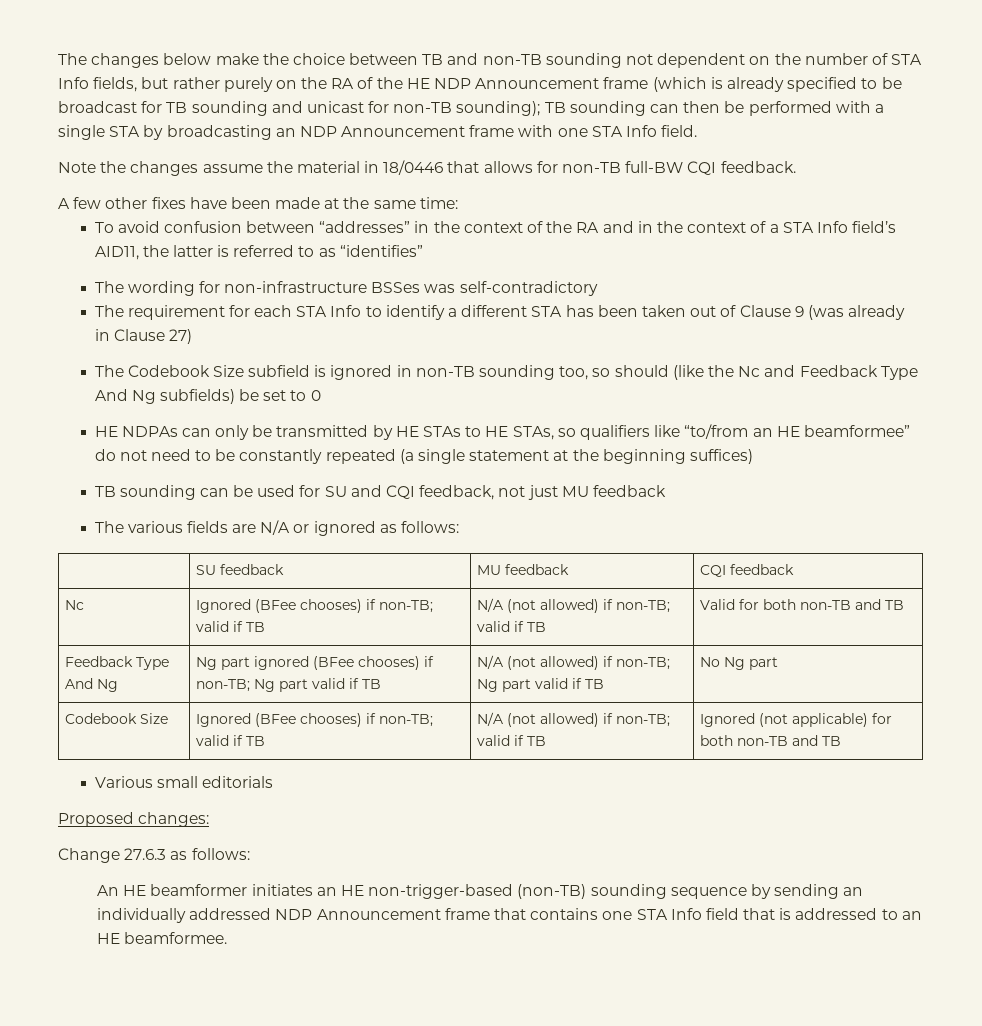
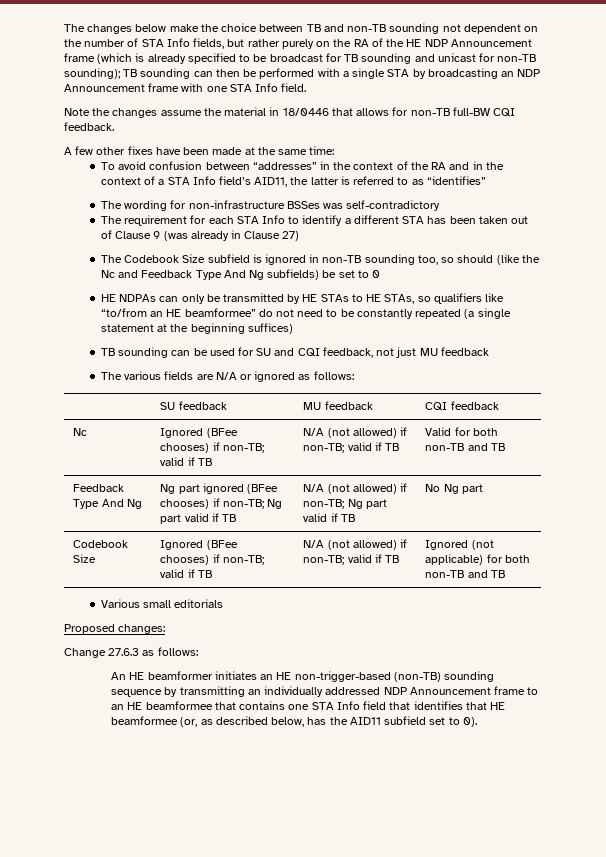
[774,884,840,899] sending -> [179,686,245,697] transmitting
(490, 914) none -> [527,687,539,695] [111,701,213,710] to an HE beamformee
[779,908,922,920] [97,932,228,944] is addressed to an HE beamformee. -> [413,701,506,710] [111,716,477,727] identifies that HE beamformee (or, as described below, has the AID11 subfield set to 0).

